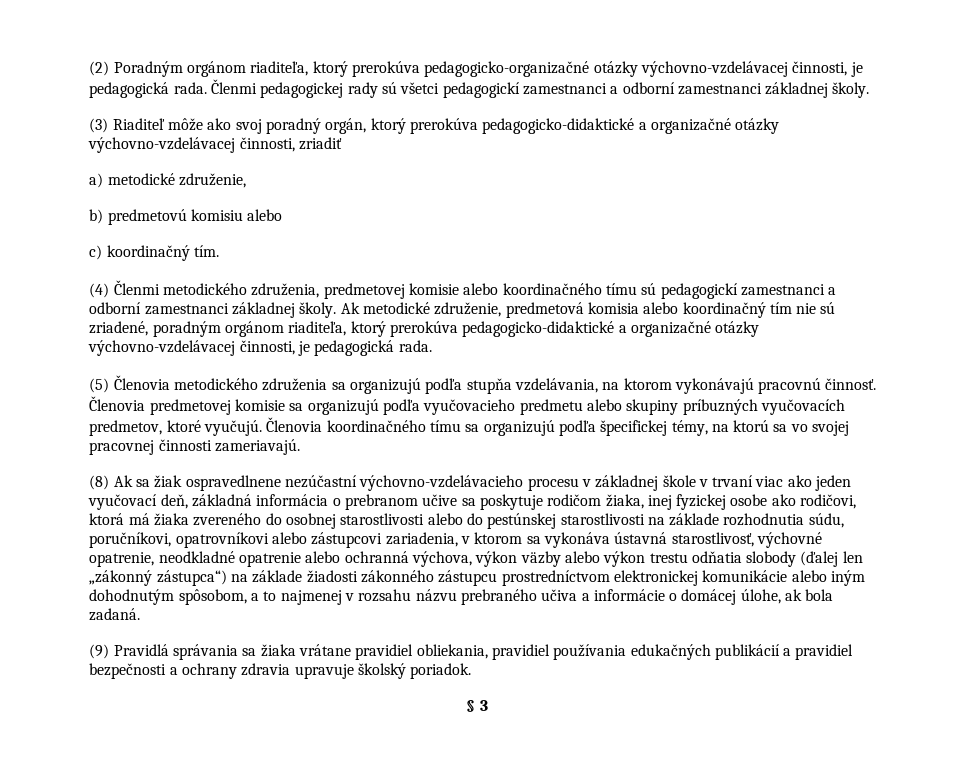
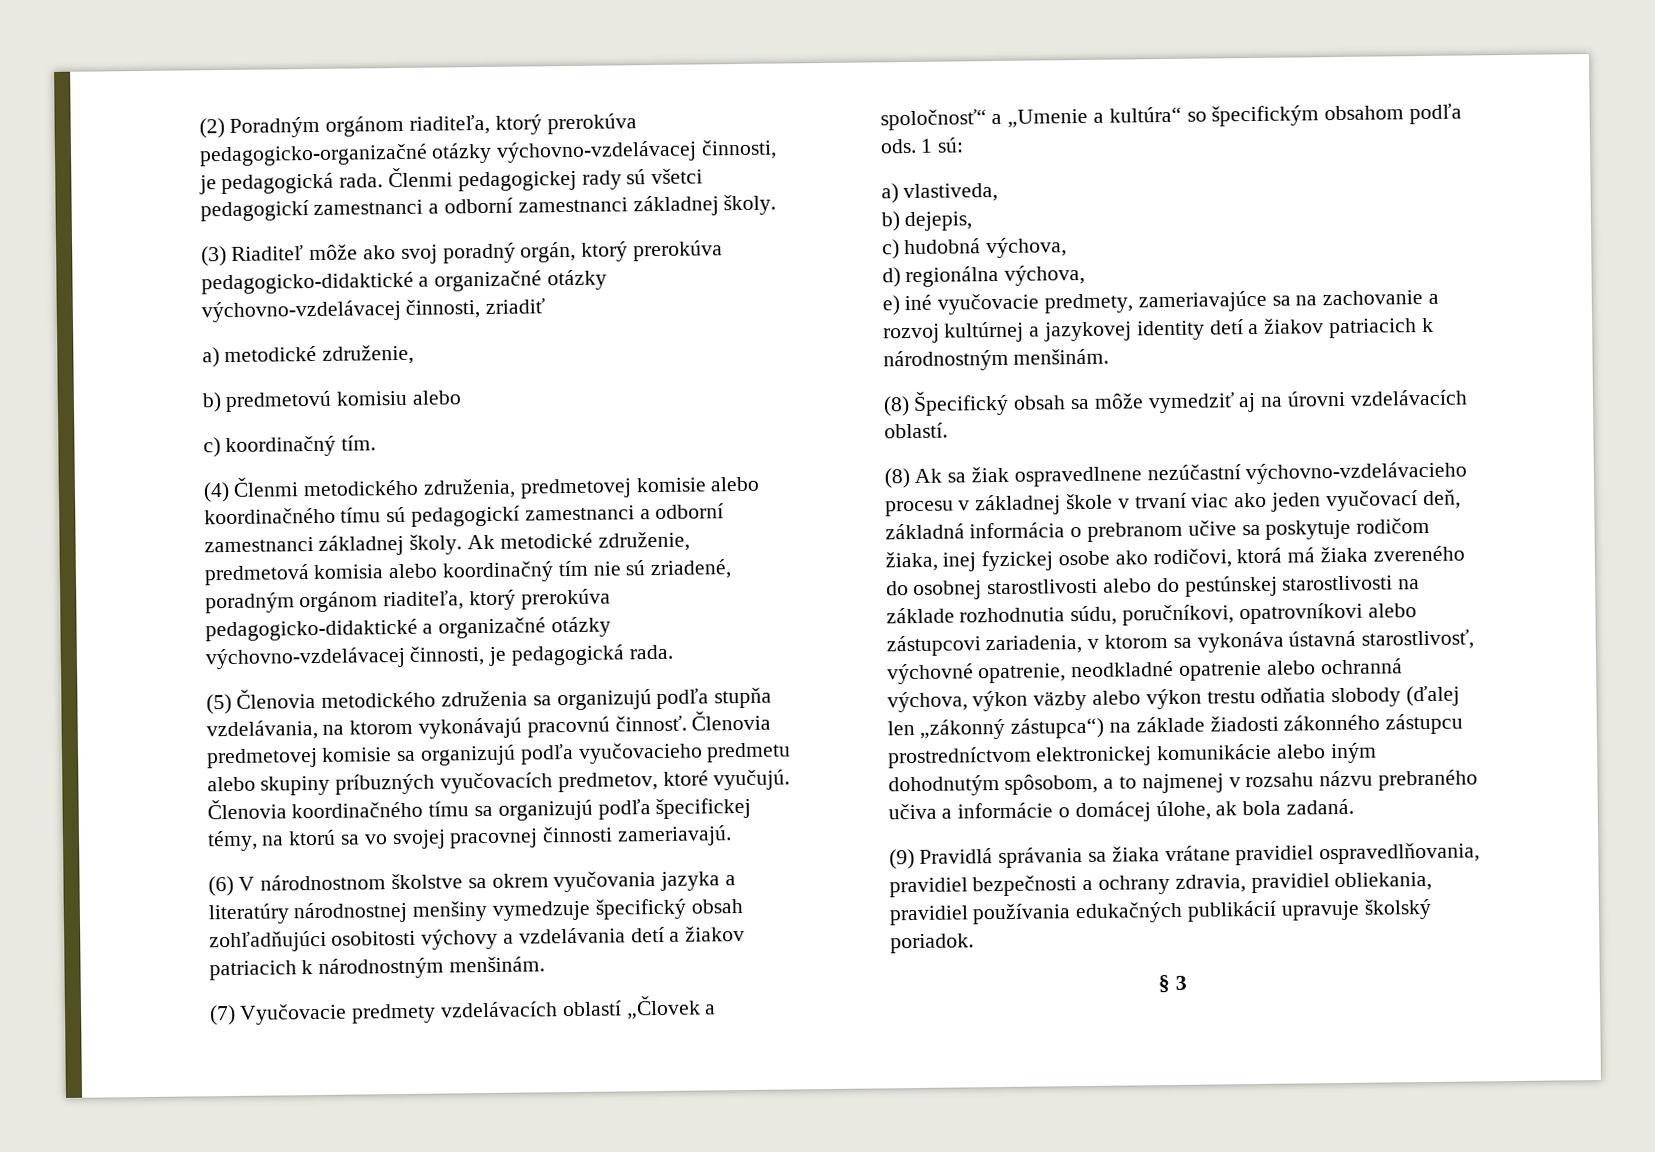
(300, 447) none -> [207,871,737,897] [207,898,743,925] [208,925,746,953] [208,956,546,981] [208,995,717,1026] [879,103,1463,131] [879,137,965,154] [880,182,999,204] [880,211,973,232] [881,237,1068,260] [881,264,1086,288] [881,290,1440,316] [882,317,1434,344] [882,348,1110,372] [882,389,1468,417] [883,422,948,439] // (6) V národnostnom školstve sa okrem vyučovania jazyka a literatúry národnostnej menšiny vymedzuje špecifický obsah zohľadňujúci osobitosti výchovy a vzdelávania detí a žiakov patriacich k národnostným menšinám. // (7) Vyučovacie predmety vzdelávacích oblastí „Človek a spoločnosť“ a „Umenie a kultúra“ so špecifickým obsahom podľa ods. 1 sú: // a) vlastiveda, // b) dejepis, // c) hudobná výchova, // d) regionálna výchova, // e) iné vyučovacie predmety, zameriavajúce sa na zachovanie a rozvoj kultúrnej a jazykovej identity detí a žiakov patriacich k národnostným menšinám. // (8) Špecifický obsah sa môže vymedziť aj na úrovni vzdelávacích oblastí.
(414, 652) none -> [1319,842,1481,865] [888,873,1330,898] ospravedlňovania, pravidiel bezpečnosti a ochrany zdravia, pravidiel
[783,644,854,660] [89,663,291,679] a pravidiel bezpečnosti a ochrany zdravia -> (1278, 911) none

